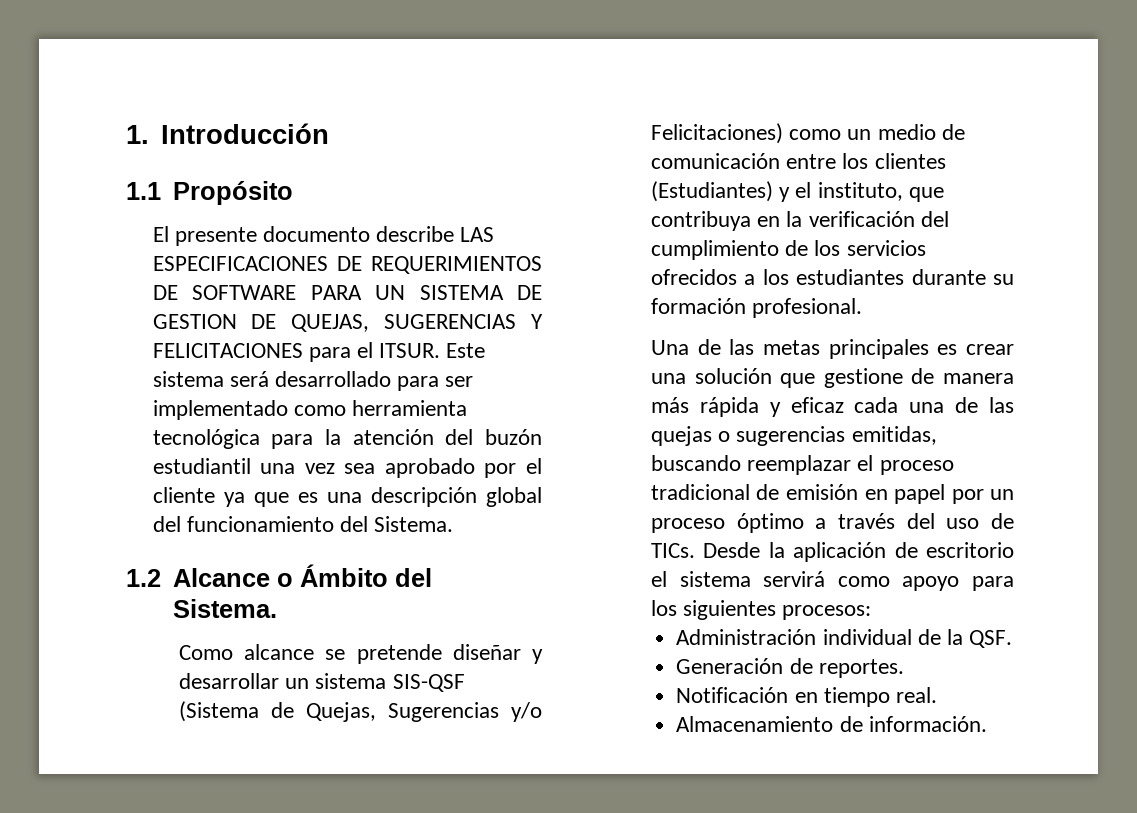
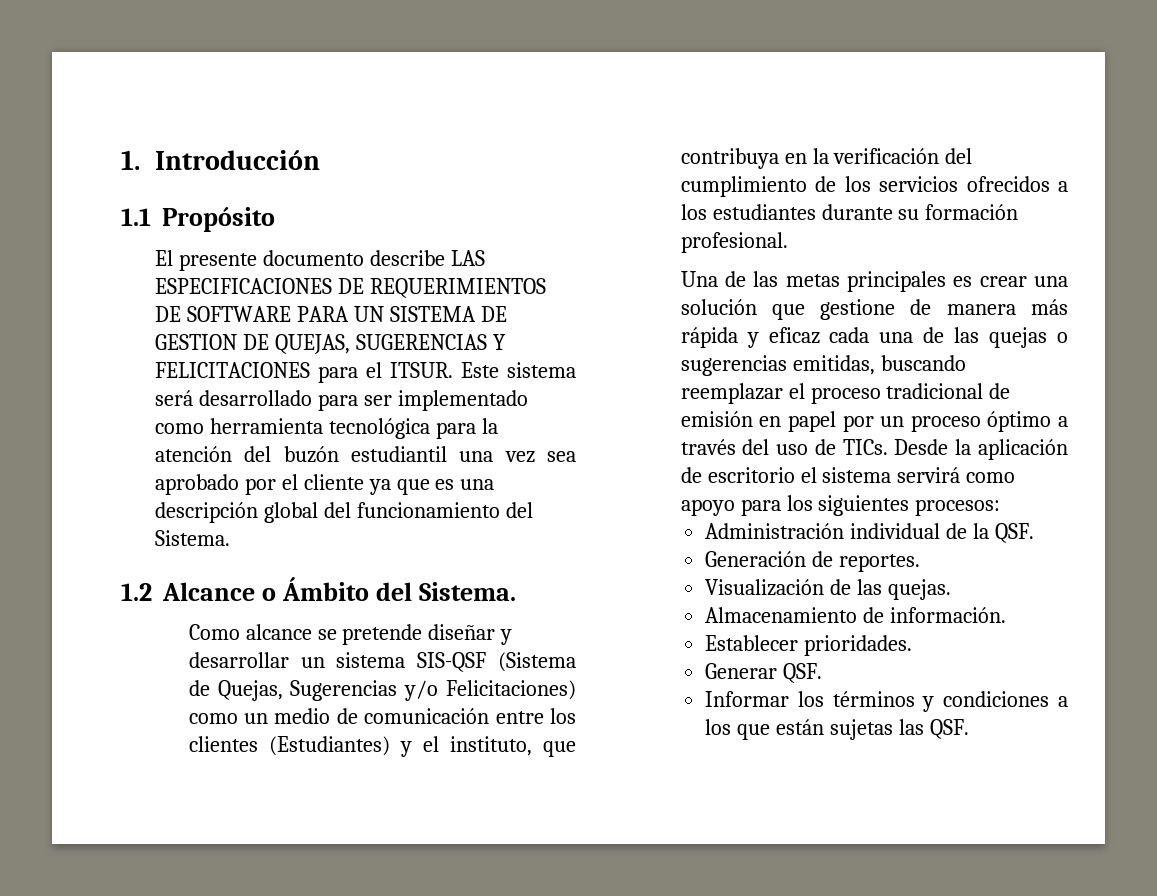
[676,687,937,707] Notificación en tiempo real. -> [704,579,951,600] Visualización de las quejas.
(987, 724) none -> [704,635,912,656] [704,663,822,683] [704,691,1068,712] [704,719,969,740] // Establecer prioridades. // Generar QSF. // Informar los términos y condiciones a los que están sujetas las QSF.

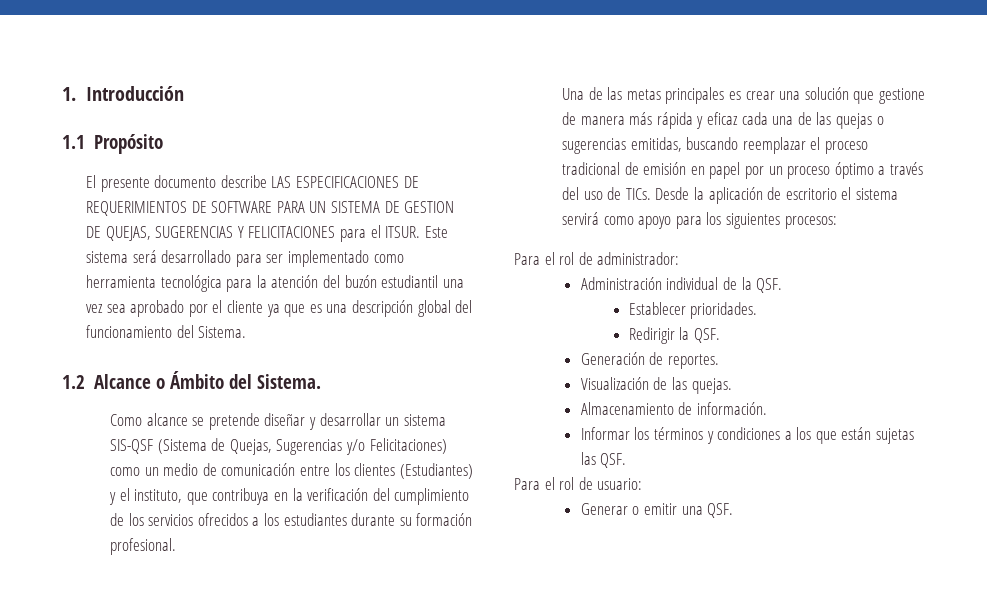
(1001, 507) none -> [514,252,680,265] // Para el rol de administrador:
(1034, 533) none -> [628,302,758,319] [628,327,720,344] // Establecer prioridades. // Redirigir la QSF.
[704,635,912,656] [704,663,822,683] // Establecer prioridades. // Generar QSF. -> (767, 408) none
(969, 729) none -> [514,477,643,490] [580,503,734,518] // Para el rol de usuario: // Generar o emitir una QSF.

